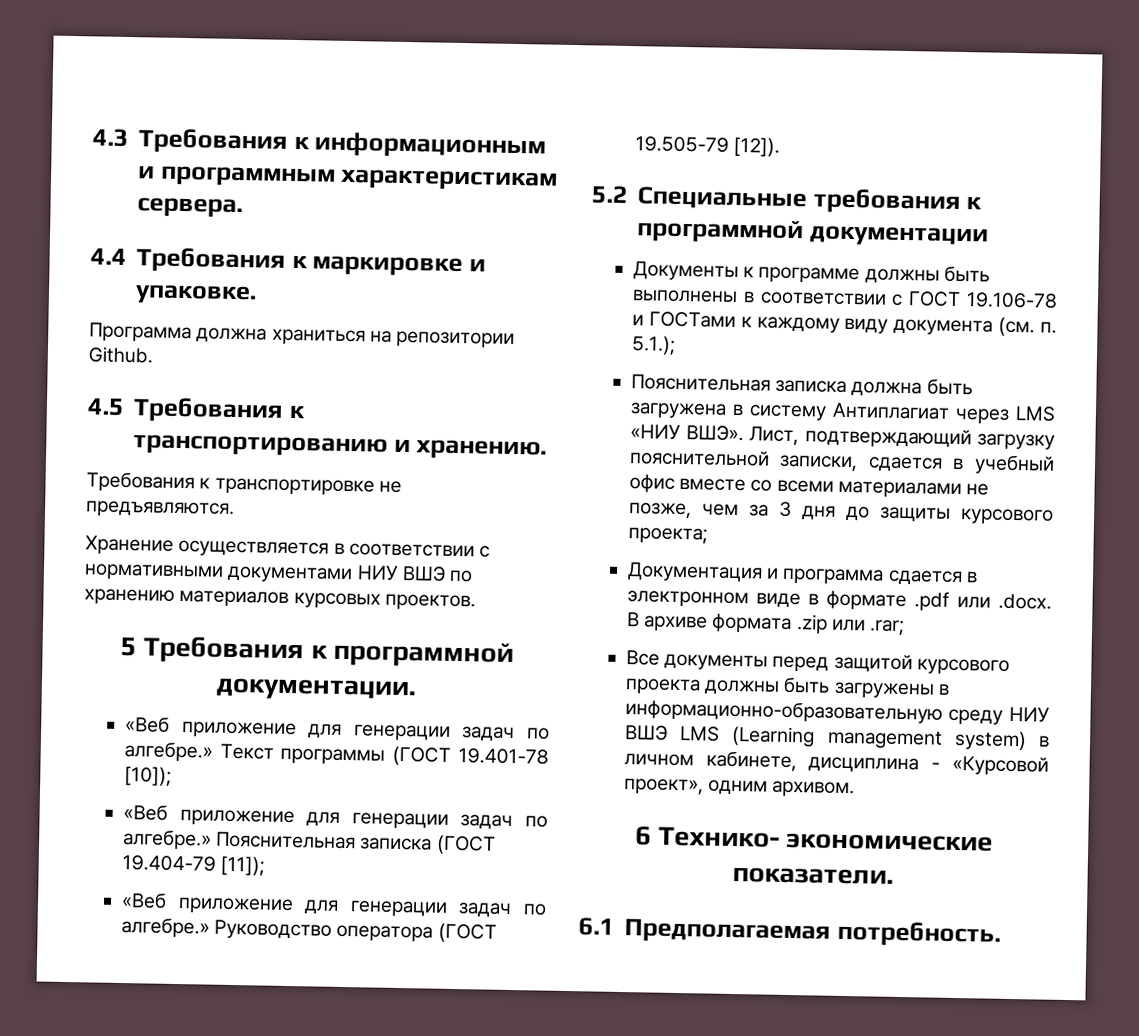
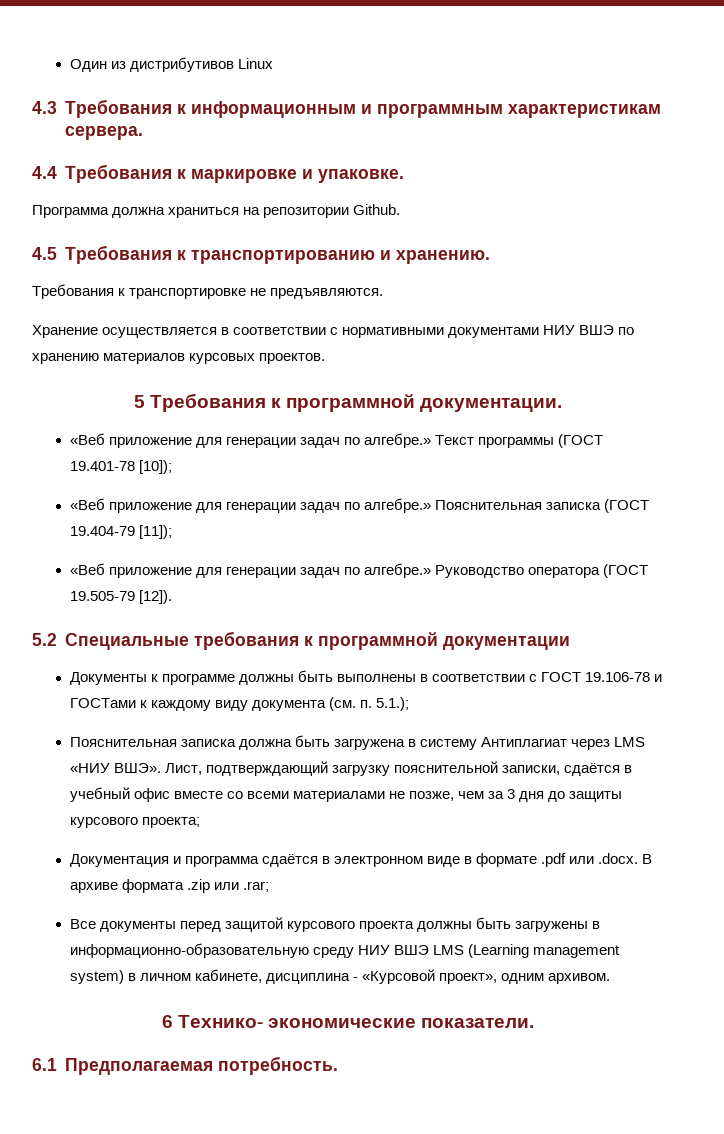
(92, 138) none -> [69,57,273,72] Один из дистрибутивов Linux //
[867,456,943,472] сдается -> [564,763,621,776] сдаётся
[887,569,963,586] сдается -> [261,854,318,867] сдаётся

